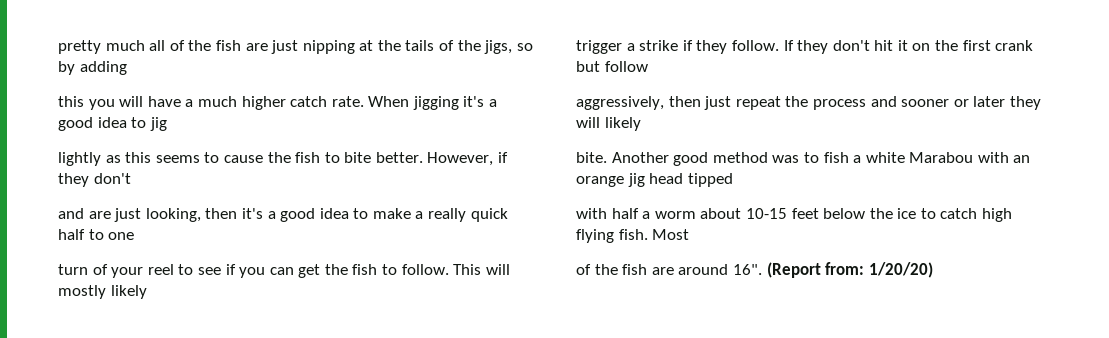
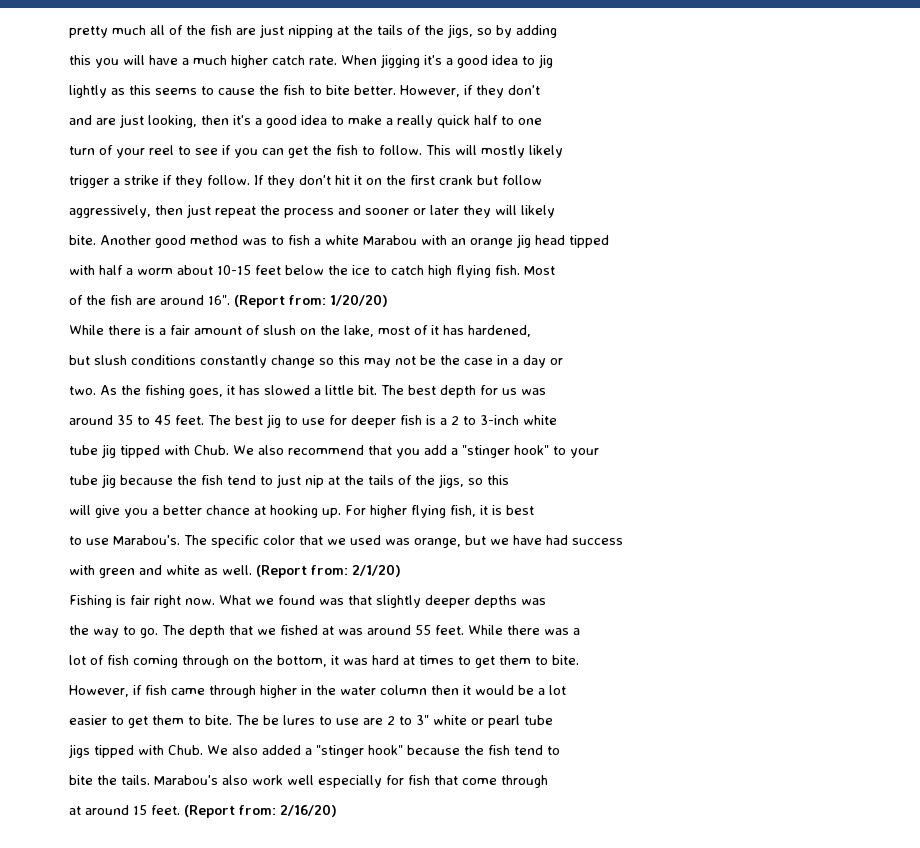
(933, 270) none -> [69,325,531,337] [69,355,563,368] [69,385,546,398] [69,414,557,428] [69,444,599,458] [69,474,509,488] [69,505,534,518] [69,535,623,548] [69,564,401,578] [69,595,546,608] [69,625,580,638] [69,655,579,668] [69,685,566,698] [69,715,553,728] [69,744,560,758] [69,775,548,788] [69,804,337,818] // While there is a fair amount of slush on the lake, most of it has hardened, // but slush conditions constantly change so this may not be the case in a day or // two. As the fishing goes, it has slowed a little bit. The best depth for us was // around 35 to 45 feet. The best jig to use for deeper fish is a 2 to 3-inch white // tube jig tipped with Chub. We also recommend that you add a "stinger hook" to your // tube jig because the fish tend to just nip at the tails of the jigs, so this // will give you a better chance at hooking up. For higher flying fish, it is best // to use Marabou's. The specific color that we used was orange, but we have had success // with green and white as well. (Report from: 2/1/20) // Fishing is fair right now. What we found was that slightly deeper depths was // the way to go. The depth that we fished at was around 55 feet. While there was a // lot of fish coming through on the bottom, it was hard at times to get them to bite. // However, if fish came through higher in the water column then it would be a lot // easier to get them to bite. The be lures to use are 2 to 3" white or pearl tube // jigs tipped with Chub. We also added a "stinger hook" because the fish tend to // bite the tails. Marabou's also work well especially for fish that come through // at around 15 feet. (Report from: 2/16/20)

